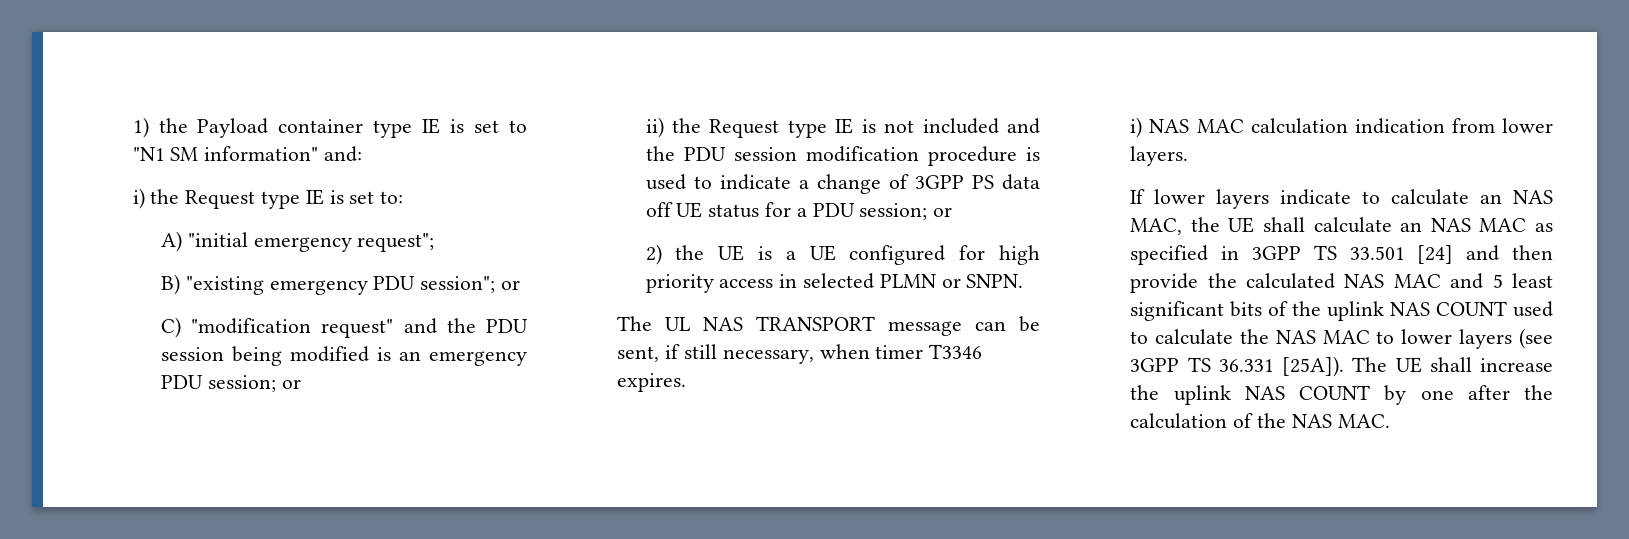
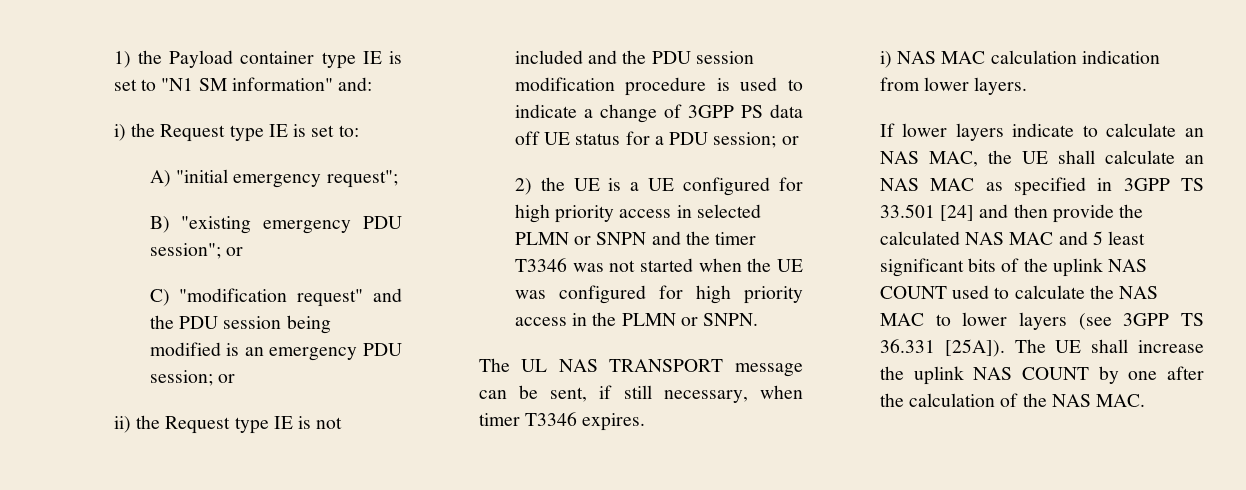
(961, 283) none -> [596,231,757,245] [514,258,803,272] [514,285,803,304] [514,312,698,326] SNPN and the timer T3346 was not started when the UE was configured for high priority access in the PLMN or

